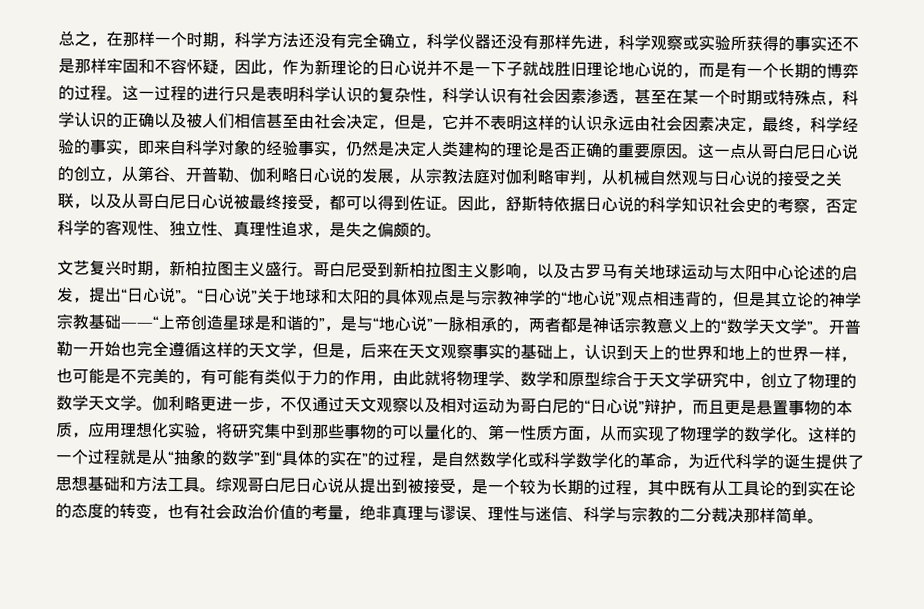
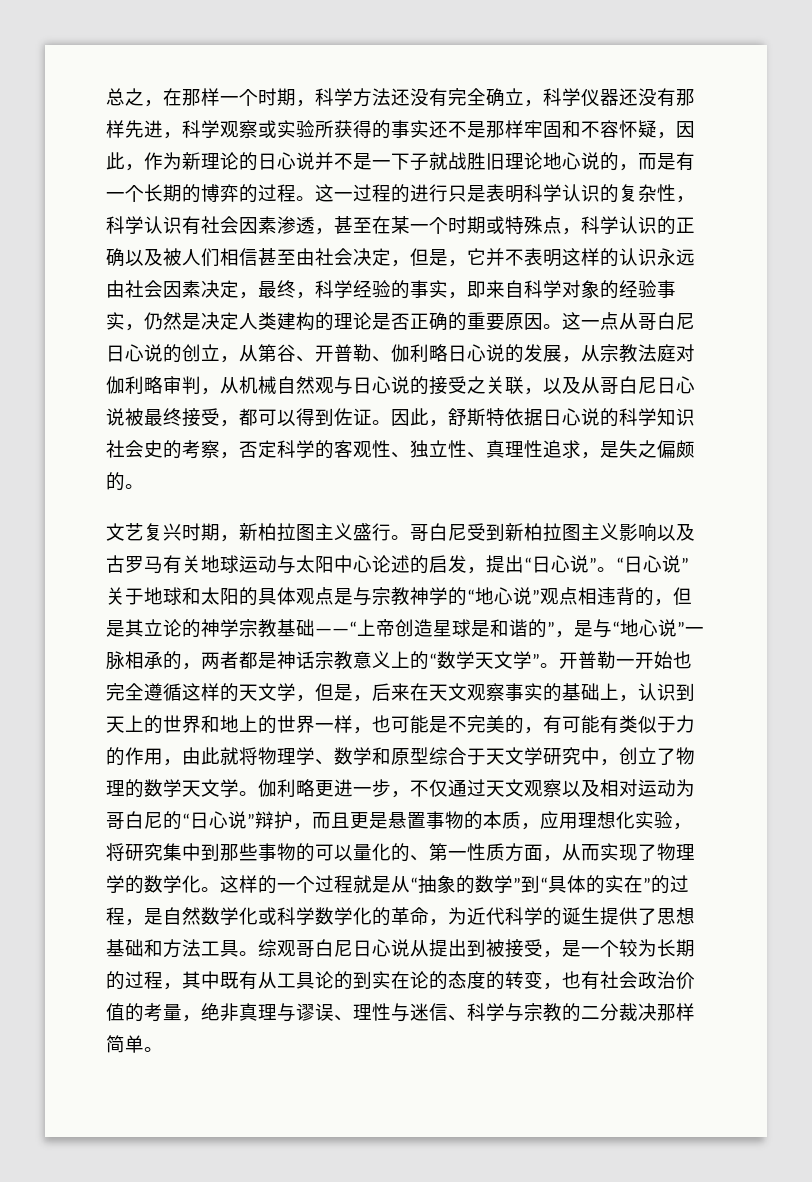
[521,273,538,279] ， -> (657, 532) none

